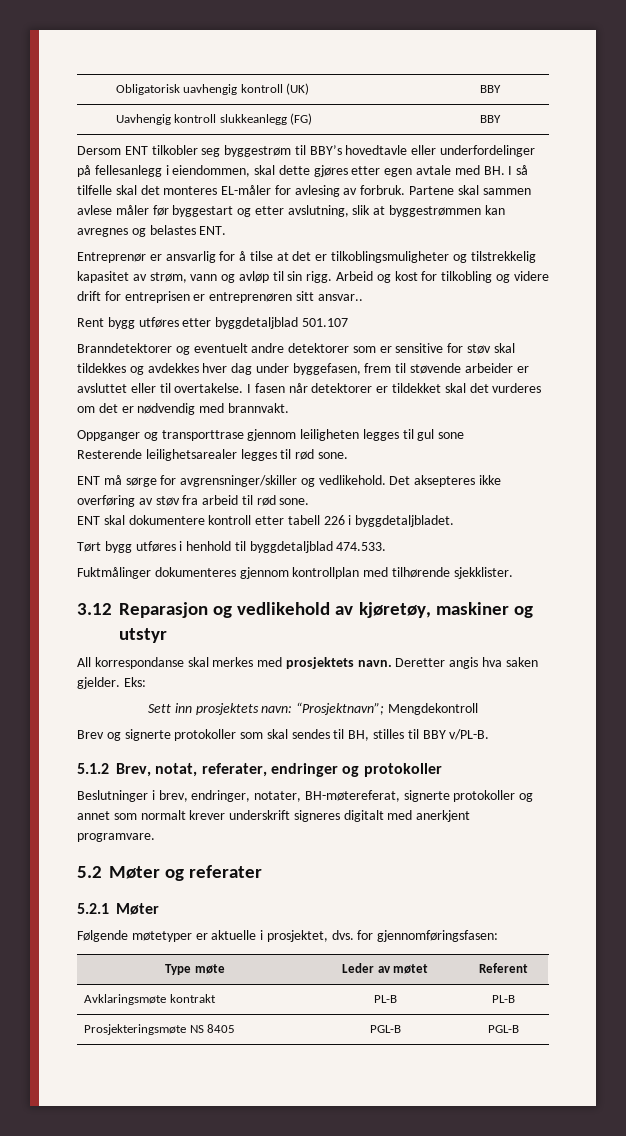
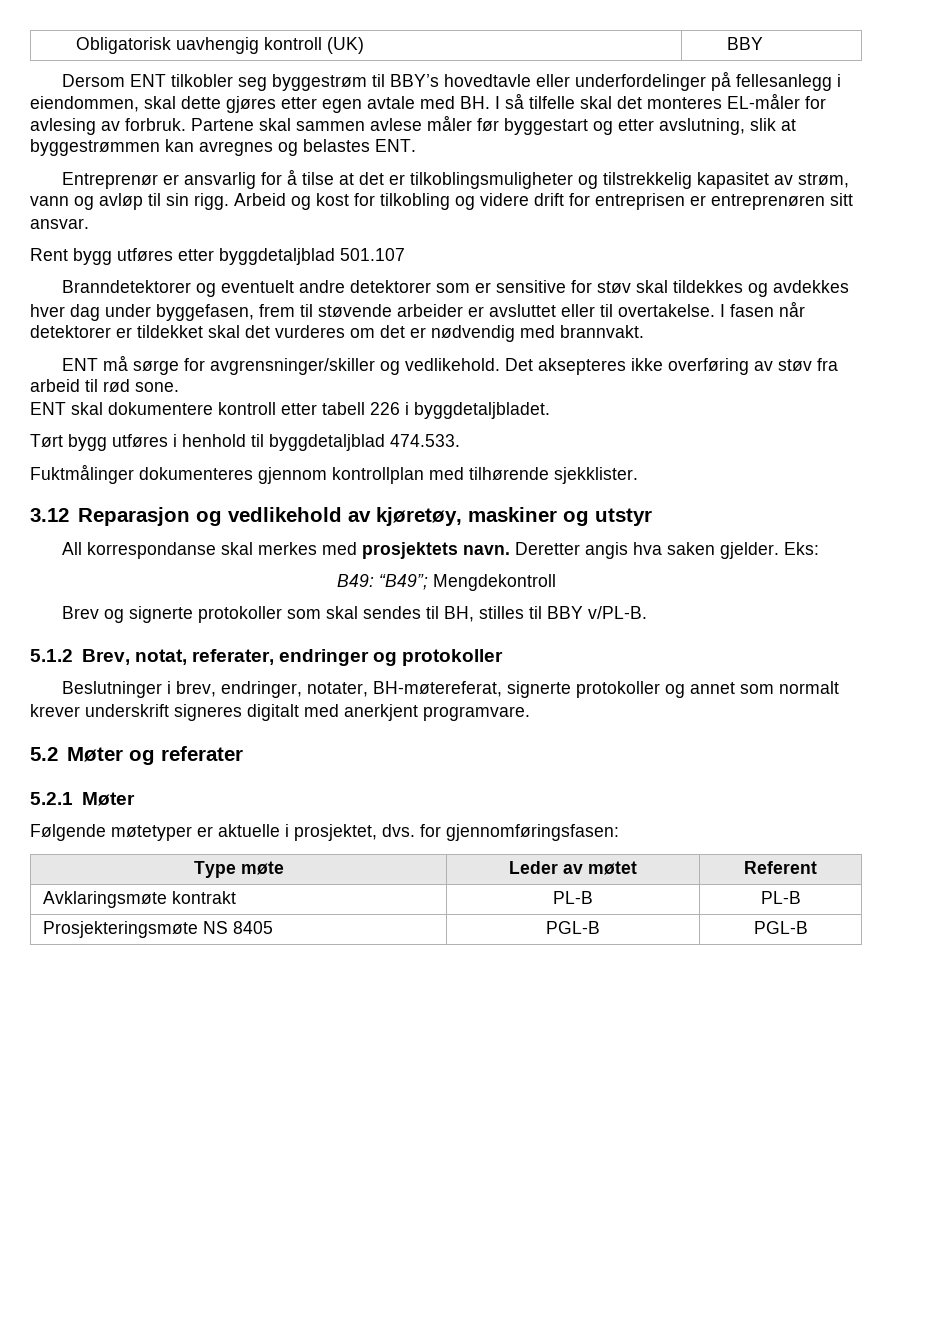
[116,113,313,125] [479,115,501,123] // Uavhengig kontroll slukkeanlegg (FG) | BBY -> (764, 43) none
[317,294,363,301] ansvar.. -> [30,218,89,229] ansvar.
[77,429,465,441] [77,449,348,461] // Oppganger og transporttrase gjennom leiligheten legges til gul sone // Resterende leilighetsarealer legges til rød sone. -> (644, 331) none
[148,702,385,715] Sett inn prosjektets navn: “Prosjektnavn”; -> [336,574,428,590] B49: “B49”;

